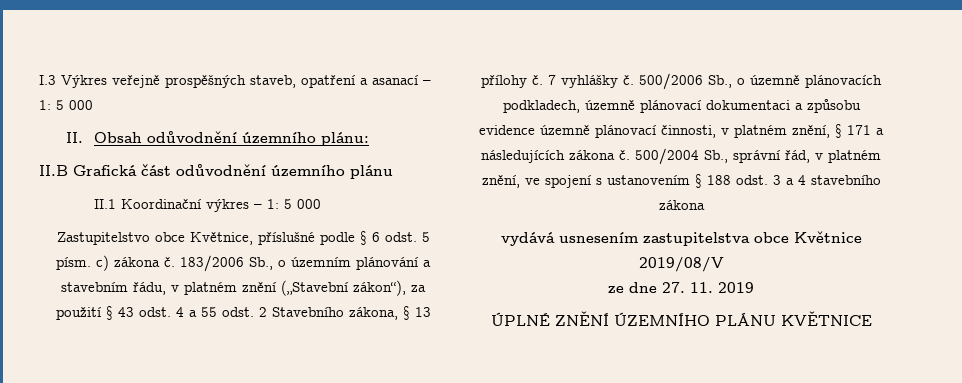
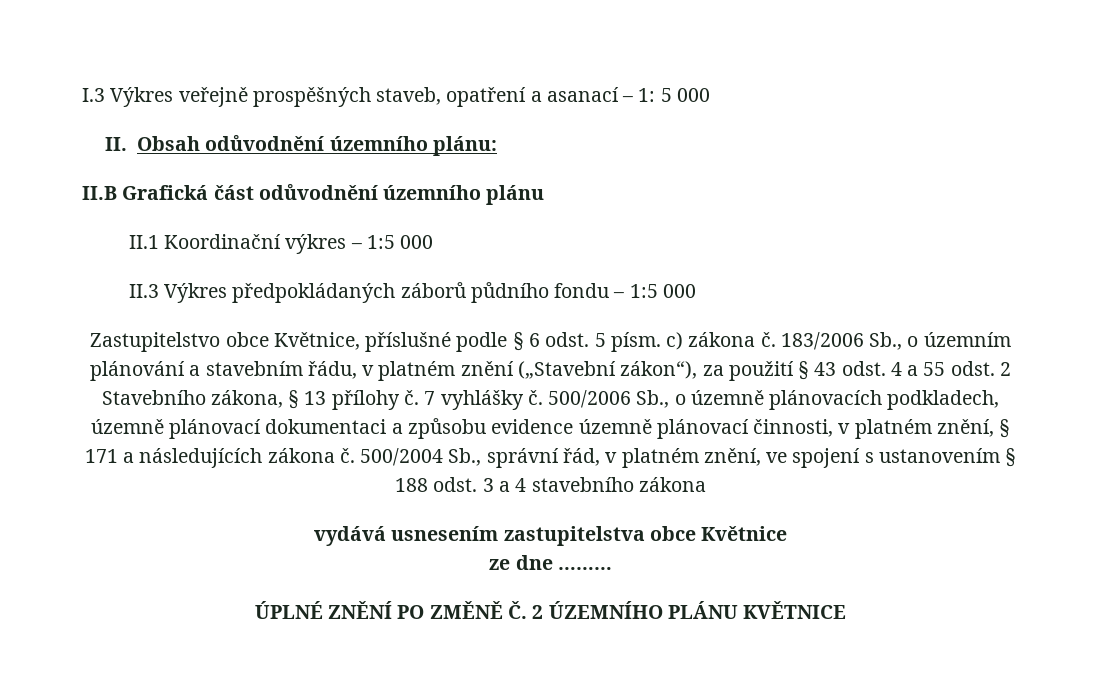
[266,199,292,209] 1: 5 -> [366,235,434,249] [128,282,658,303] 1:5 000 // II.3 Výkres předpokládaných záborů půdního fondu – 1:5
[638,257,724,272] 2019/08/V -> (788, 533) none
[662,282,754,293] 27. 11. 2019 -> [557,567,612,570] ………
(609, 318) none -> [397,601,544,619] PO ZMĚNĚ Č. 2

